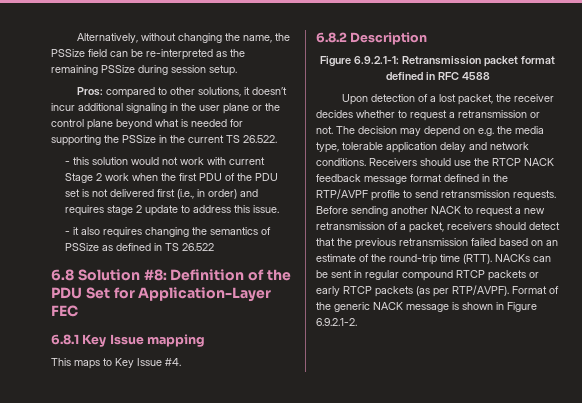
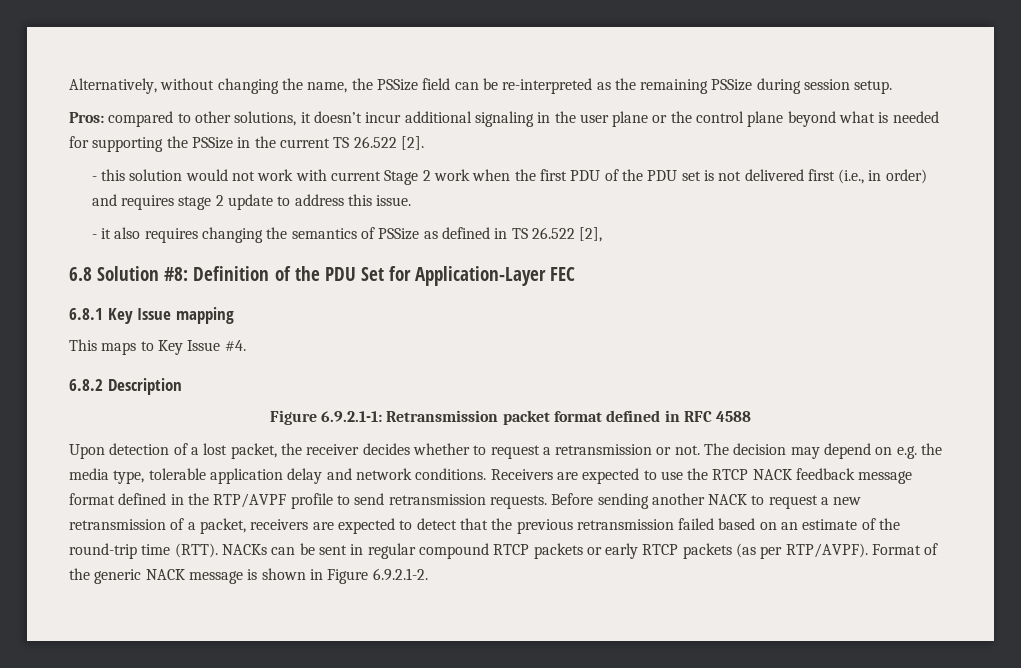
[243,135,277,143] 26.522. -> [353,136,424,150] 26.522 [2].
(215, 247) none -> [579,227,603,242] [2],
[420,158,451,166] should -> [556,468,657,484] are expected to
[495,222,526,230] should -> [312,518,413,534] are expected to

